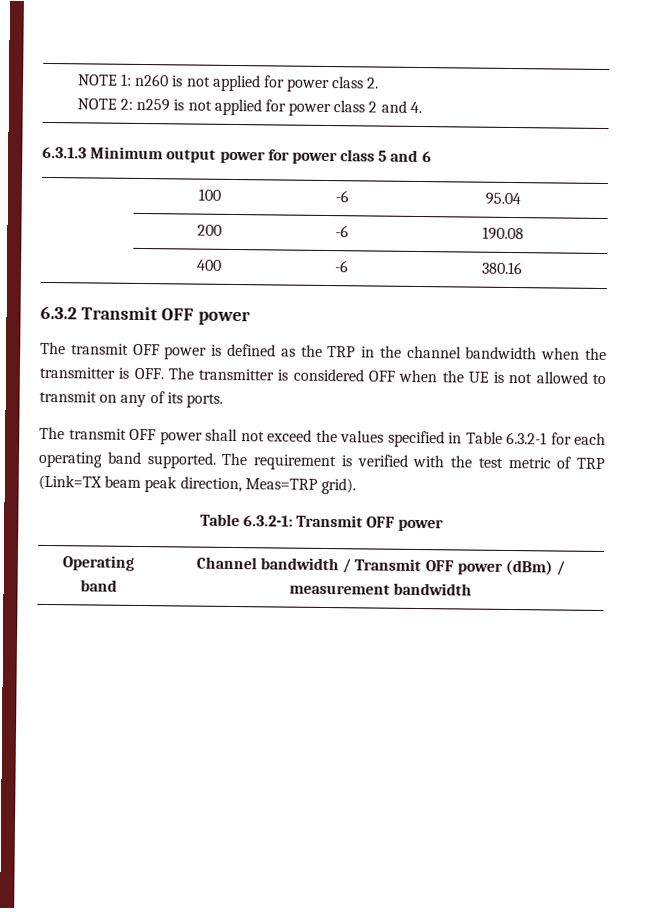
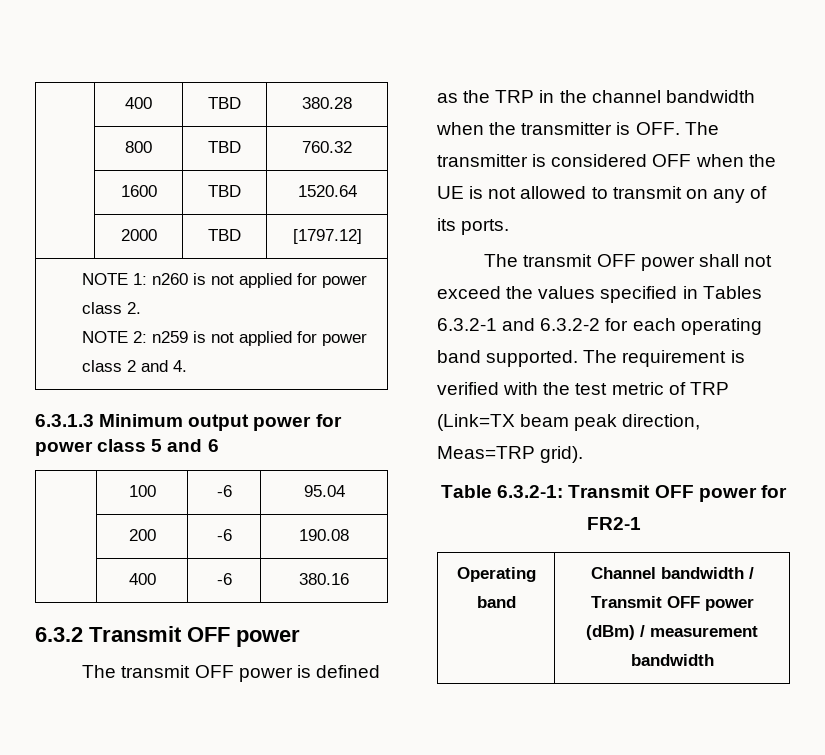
(77, 80) none -> [125,97,152,109] [208,97,241,109] [302,97,352,109] [125,141,152,153] [208,141,241,153] [302,141,352,153] [120,185,157,197] [208,185,241,197] [297,185,357,197] [120,229,157,241] [208,229,241,241] [292,229,362,244] | 400 | TBD | 380.28 // | 800 | TBD | 760.32 // | 1600 | TBD | 1520.64 // | 2000 | TBD | [1797.12] //
[465,431,547,445] Table 6.3.2-1 -> [702,286,762,299] [437,318,601,331] Tables 6.3.2-1 and 6.3.2-2
(445, 525) none -> [760,485,787,498] [586,517,641,530] for FR2-1

